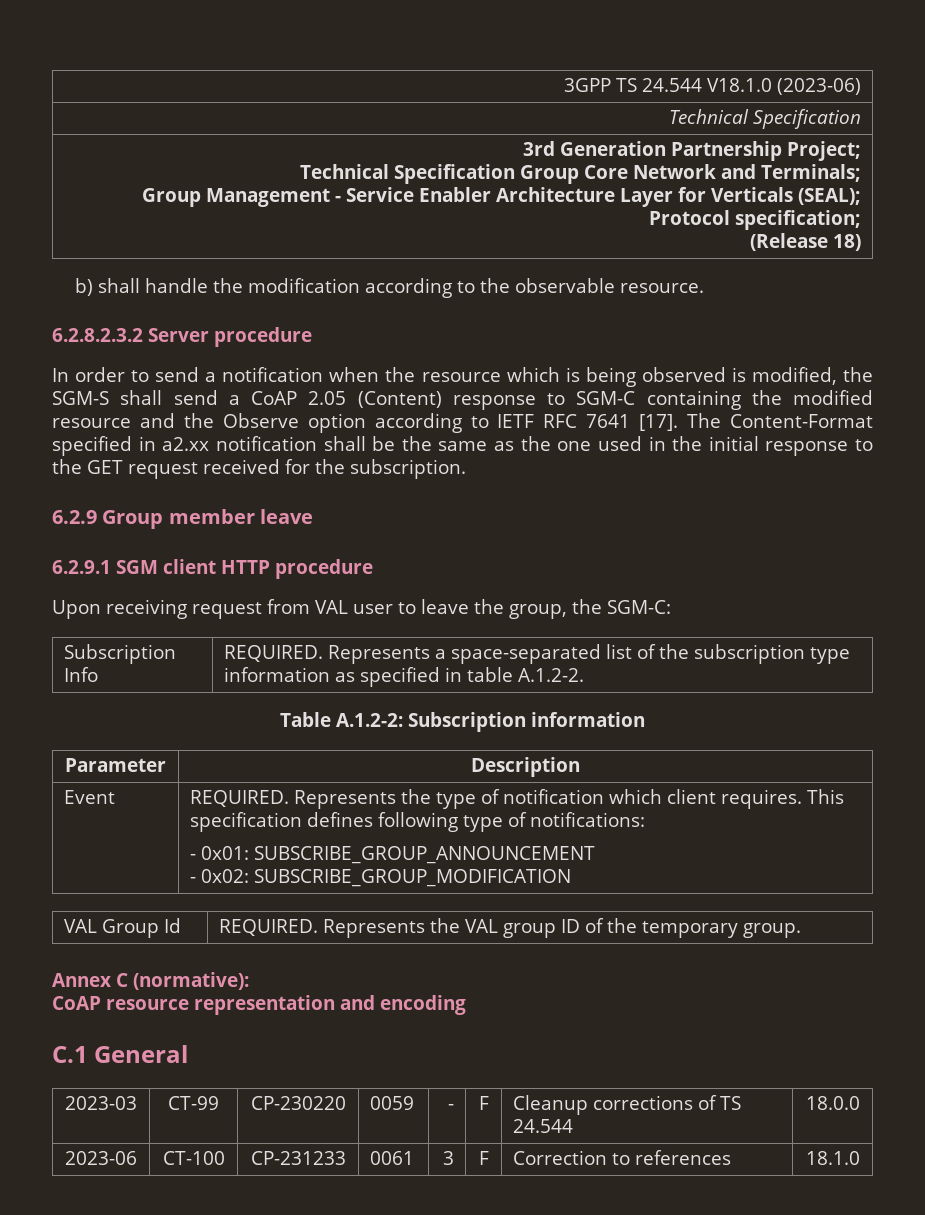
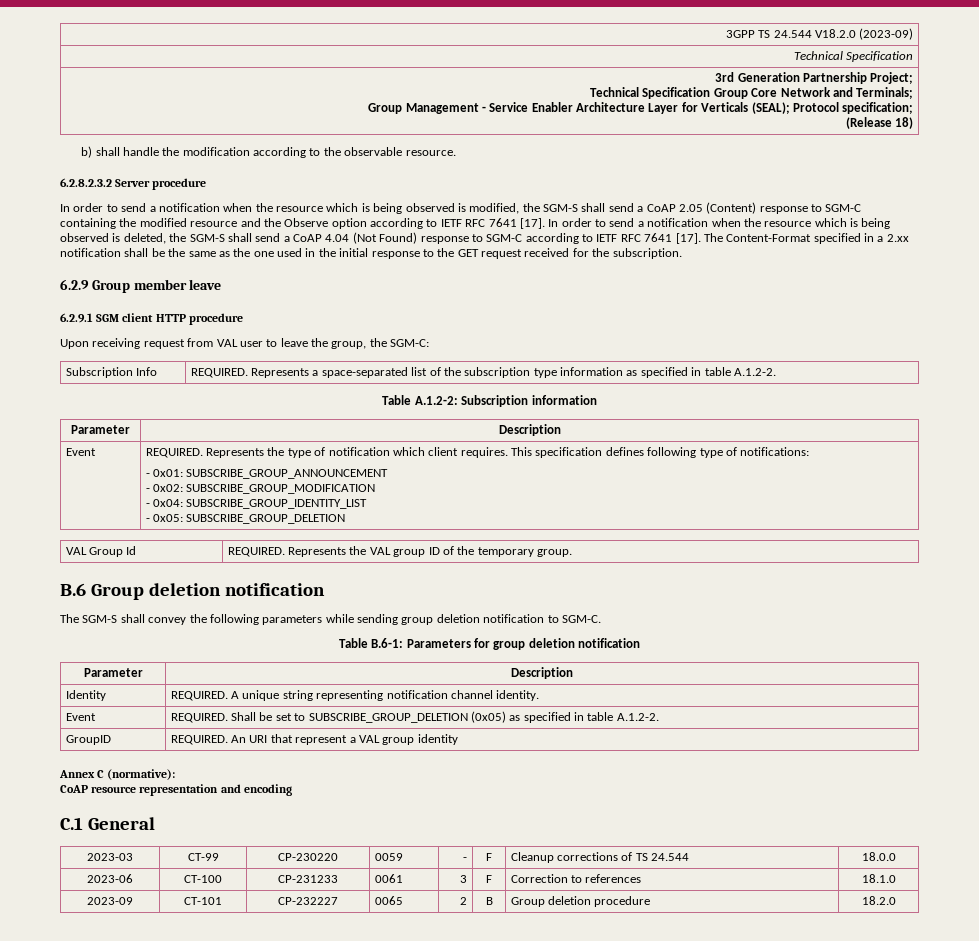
[706,78,861,95] V18.1.0 (2023-06) -> [814,28,914,40] V18.2.0 (2023-09)
(679, 422) none -> [548,218,891,229] [60,232,701,244] In order to send a notification when the resource which is being observed is deleted, the SGM-S shall send a CoAP 4.04 (Not Found) response to SGM-C according to IETF RFC 7641 [17].
[162,437,210,451] a2.xx -> [877,234,909,242] a 2.xx
(572, 878) none -> [145,499,368,509] [145,514,346,524] // - 0x04: SUBSCRIBE_GROUP_IDENTITY_LIST // - 0x05: SUBSCRIBE_GROUP_DELETION
(802, 930) none -> [60,583,325,600] [60,614,601,625] [338,638,641,650] [83,668,143,677] [511,667,573,679] [65,690,106,701] [170,690,540,701] [65,713,96,721] [170,711,659,723] [65,735,111,745] [170,734,458,745] // B.6 Group deletion notification // The SGM-S shall convey the following parameters while sending group deletion notification to SGM-C. // Table B.6-1: Parameters for group deletion notification // Parameter | Description // Identity | REQUIRED. A unique string representing notification channel identity. // Event | REQUIRED. Shall be set to SUBSCRIBE_GROUP_DELETION (0x05) as specified in table A.1.2-2. // GroupID | REQUIRED. An URI that represent a VAL group identity
(860, 1158) none -> [87,897,133,905] [184,897,222,905] [278,897,338,905] [374,896,403,905] [460,897,468,905] [485,897,493,905] [510,896,651,907] [861,896,896,905] // 2023-09 | CT-101 | CP-232227 | 0065 | 2 | B | Group deletion procedure | 18.2.0

